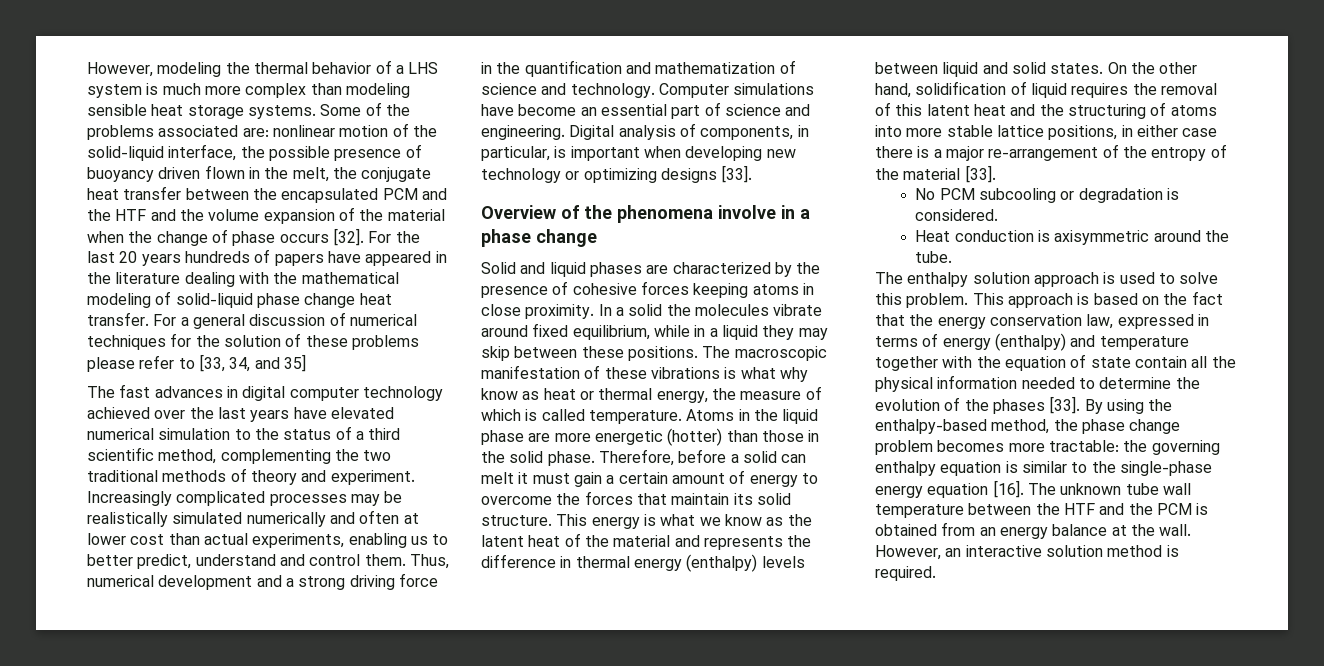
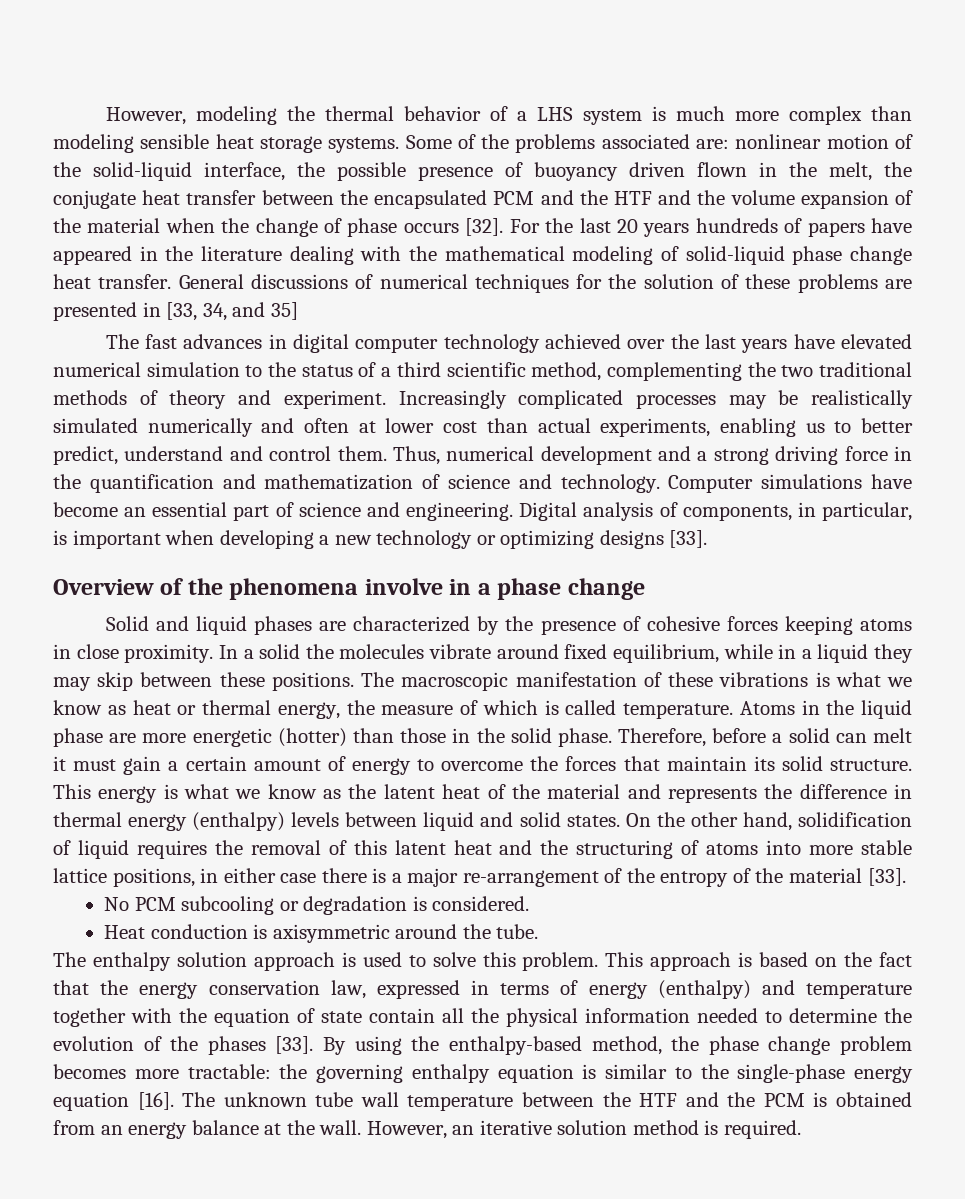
[153,314,326,329] For a general discussion -> [178,274,348,289] General discussions
[87,355,195,372] please refer to -> [884,279,912,289] [53,302,161,321] are presented in
(763, 153) none -> [319,535,330,545] a
[779,367,808,382] why -> [887,677,913,687] we
[965,545,1042,557] interactive -> [479,1120,552,1135] iterative

